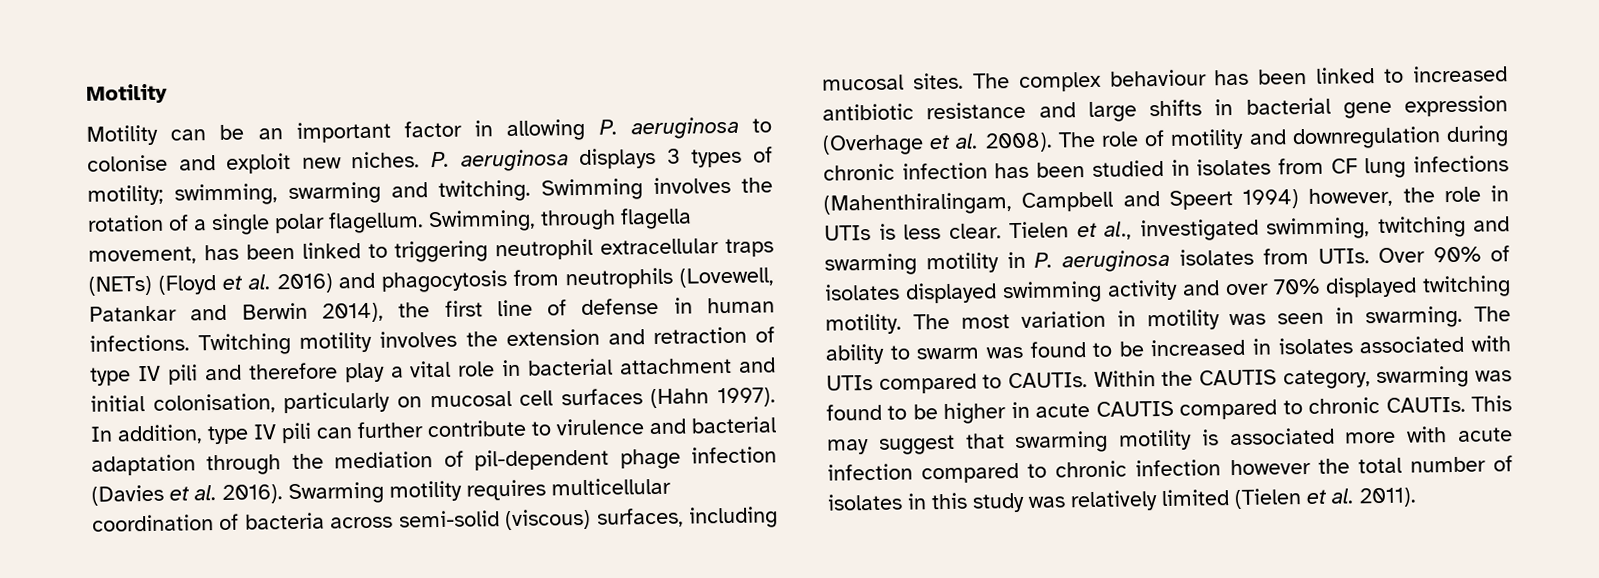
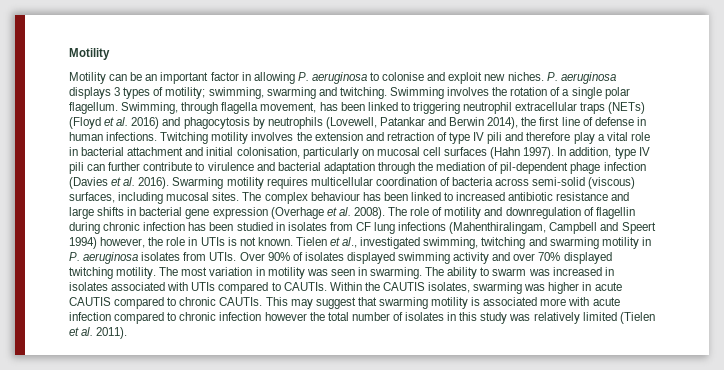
[513,269,560,286] from -> [252,117,265,129] by
(1441, 138) none -> [583,207,635,219] of flagellin
[903,223,1002,240] less clear. -> [239,237,293,246] not known.
[1029,341,1144,358] found to be -> (550, 272) none
[1282,369,1371,390] category, -> [428,282,471,293] isolates,
[826,403,938,421] found to be -> (546, 287) none

